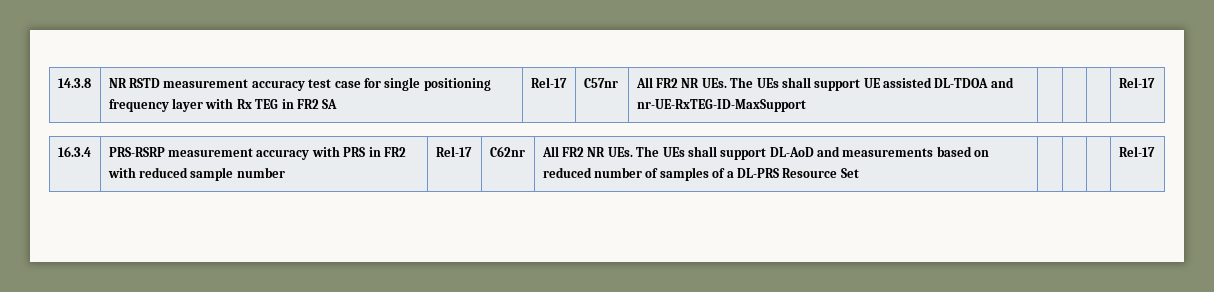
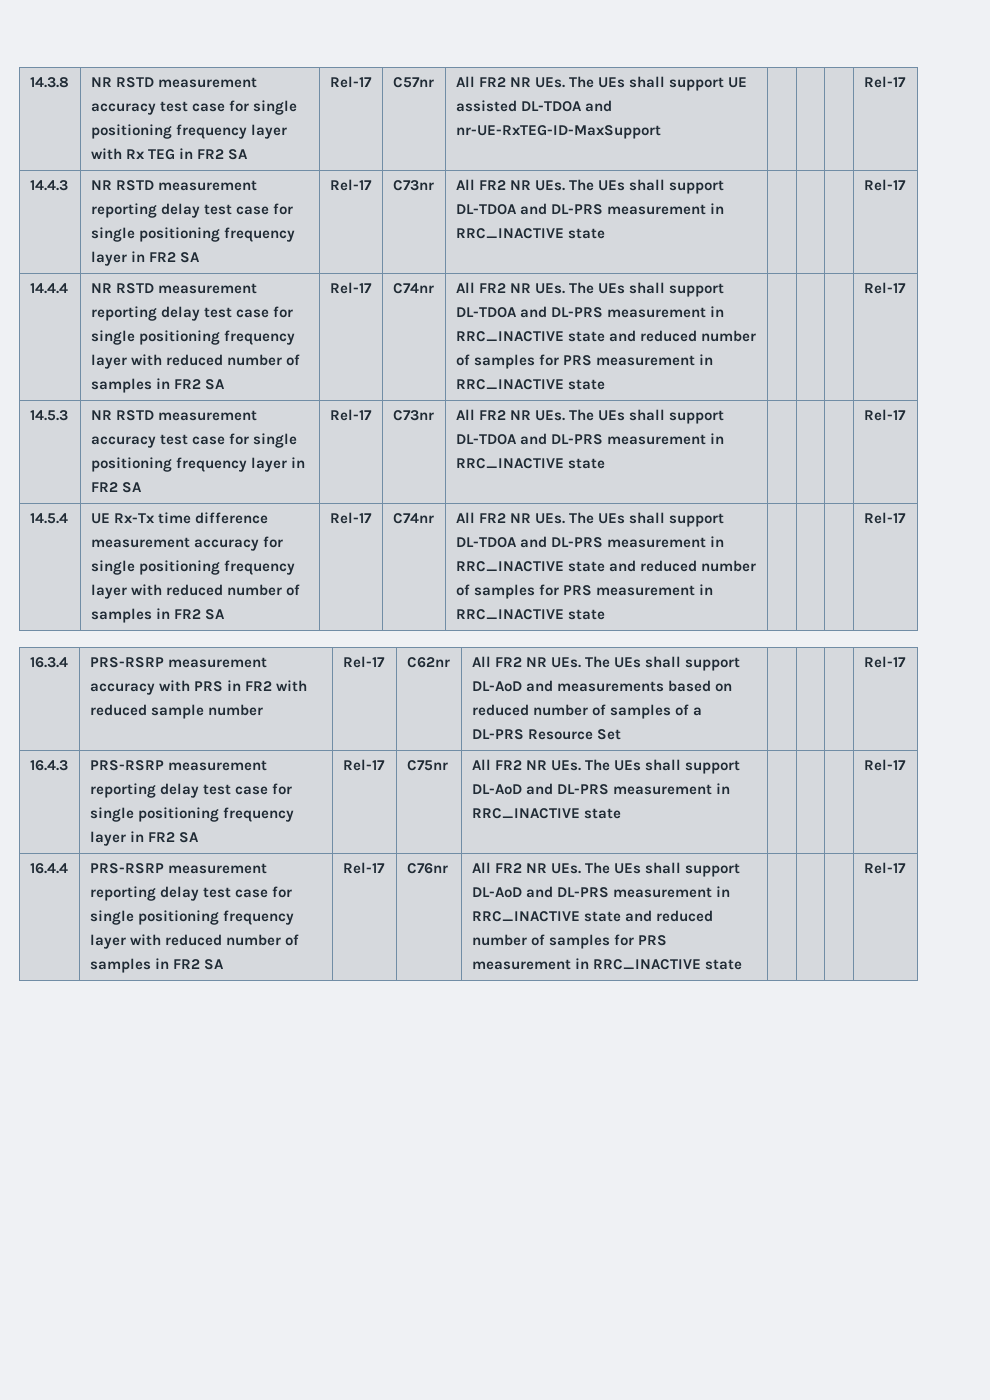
(1155, 82) none -> [29,180,68,191] [90,180,257,191] [90,203,293,218] [90,227,295,242] [90,251,200,266] [329,179,372,191] [392,180,434,191] [455,179,725,194] [455,203,724,215] [455,228,605,239] [863,179,906,191] [29,283,68,294] [90,283,257,294] [90,306,293,321] [90,330,295,345] [90,354,300,369] [90,378,225,393] [329,282,372,294] [392,283,434,294] [455,282,725,297] [455,306,724,318] [455,330,756,342] [455,354,713,369] [455,379,605,390] [863,282,906,294] [29,410,68,421] [90,410,257,421] [90,433,297,448] [90,457,305,472] [90,482,142,493] [329,409,372,421] [392,410,434,421] [455,409,725,424] [455,433,724,445] [455,458,605,469] [863,409,906,421] [29,513,68,524] [90,512,268,524] [90,536,283,551] [90,560,295,575] [90,584,300,599] [90,608,225,623] [329,512,372,524] [392,513,434,524] [455,512,725,527] [455,536,724,548] [455,560,756,572] [455,584,713,599] [455,609,605,620] [863,512,906,524] // 14.4.3 | NR RSTD measurement reporting delay test case for single positioning frequency layer in FR2 SA | Rel-17 | C73nr | All FR2 NR UEs. The UEs shall support DL-TDOA and DL-PRS measurement in RRC_INACTIVE state | | | | Rel-17 // 14.4.4 | NR RSTD measurement reporting delay test case for single positioning frequency layer with reduced number of samples in FR2 SA | Rel-17 | C74nr | All FR2 NR UEs. The UEs shall support DL-TDOA and DL-PRS measurement in RRC_INACTIVE state and reduced number of samples for PRS measurement in RRC_INACTIVE state | | | | Rel-17 // 14.5.3 | NR RSTD measurement accuracy test case for single positioning frequency layer in FR2 SA | Rel-17 | C73nr | All FR2 NR UEs. The UEs shall support DL-TDOA and DL-PRS measurement in RRC_INACTIVE state | | | | Rel-17 // 14.5.4 | UE Rx-Tx time difference measurement accuracy for single positioning frequency layer with reduced number of samples in FR2 SA | Rel-17 | C74nr | All FR2 NR UEs. The UEs shall support DL-TDOA and DL-PRS measurement in RRC_INACTIVE state and reduced number of samples for PRS measurement in RRC_INACTIVE state | | | | Rel-17
(1155, 151) none -> [29,760,68,771] [89,760,267,771] [89,783,292,798] [89,807,294,822] [89,831,199,846] [342,759,385,771] [406,760,448,771] [471,759,741,774] [471,783,730,795] [471,808,621,819] [863,759,906,771] [29,863,68,874] [89,863,267,874] [89,886,292,901] [89,910,294,925] [89,934,299,949] [89,958,224,973] [342,862,385,874] [406,863,448,874] [471,862,741,877] [471,886,730,898] [471,910,713,922] [471,934,667,949] [471,958,742,970] [863,862,906,874] // 16.4.3 | PRS-RSRP measurement reporting delay test case for single positioning frequency layer in FR2 SA | Rel-17 | C75nr | All FR2 NR UEs. The UEs shall support DL-AoD and DL-PRS measurement in RRC_INACTIVE state | | | | Rel-17 // 16.4.4 | PRS-RSRP measurement reporting delay test case for single positioning frequency layer with reduced number of samples in FR2 SA | Rel-17 | C76nr | All FR2 NR UEs. The UEs shall support DL-AoD and DL-PRS measurement in RRC_INACTIVE state and reduced number of samples for PRS measurement in RRC_INACTIVE state | | | | Rel-17

